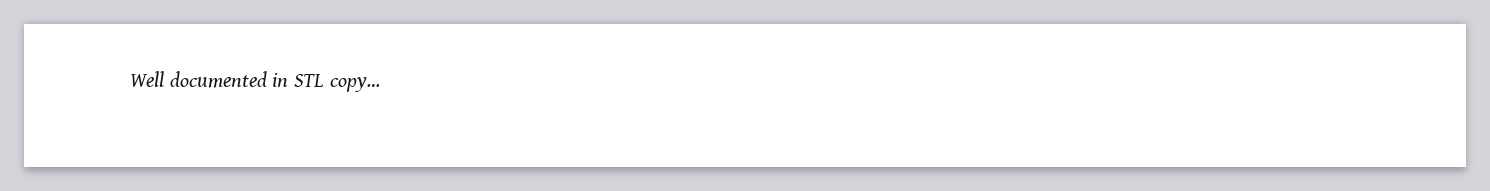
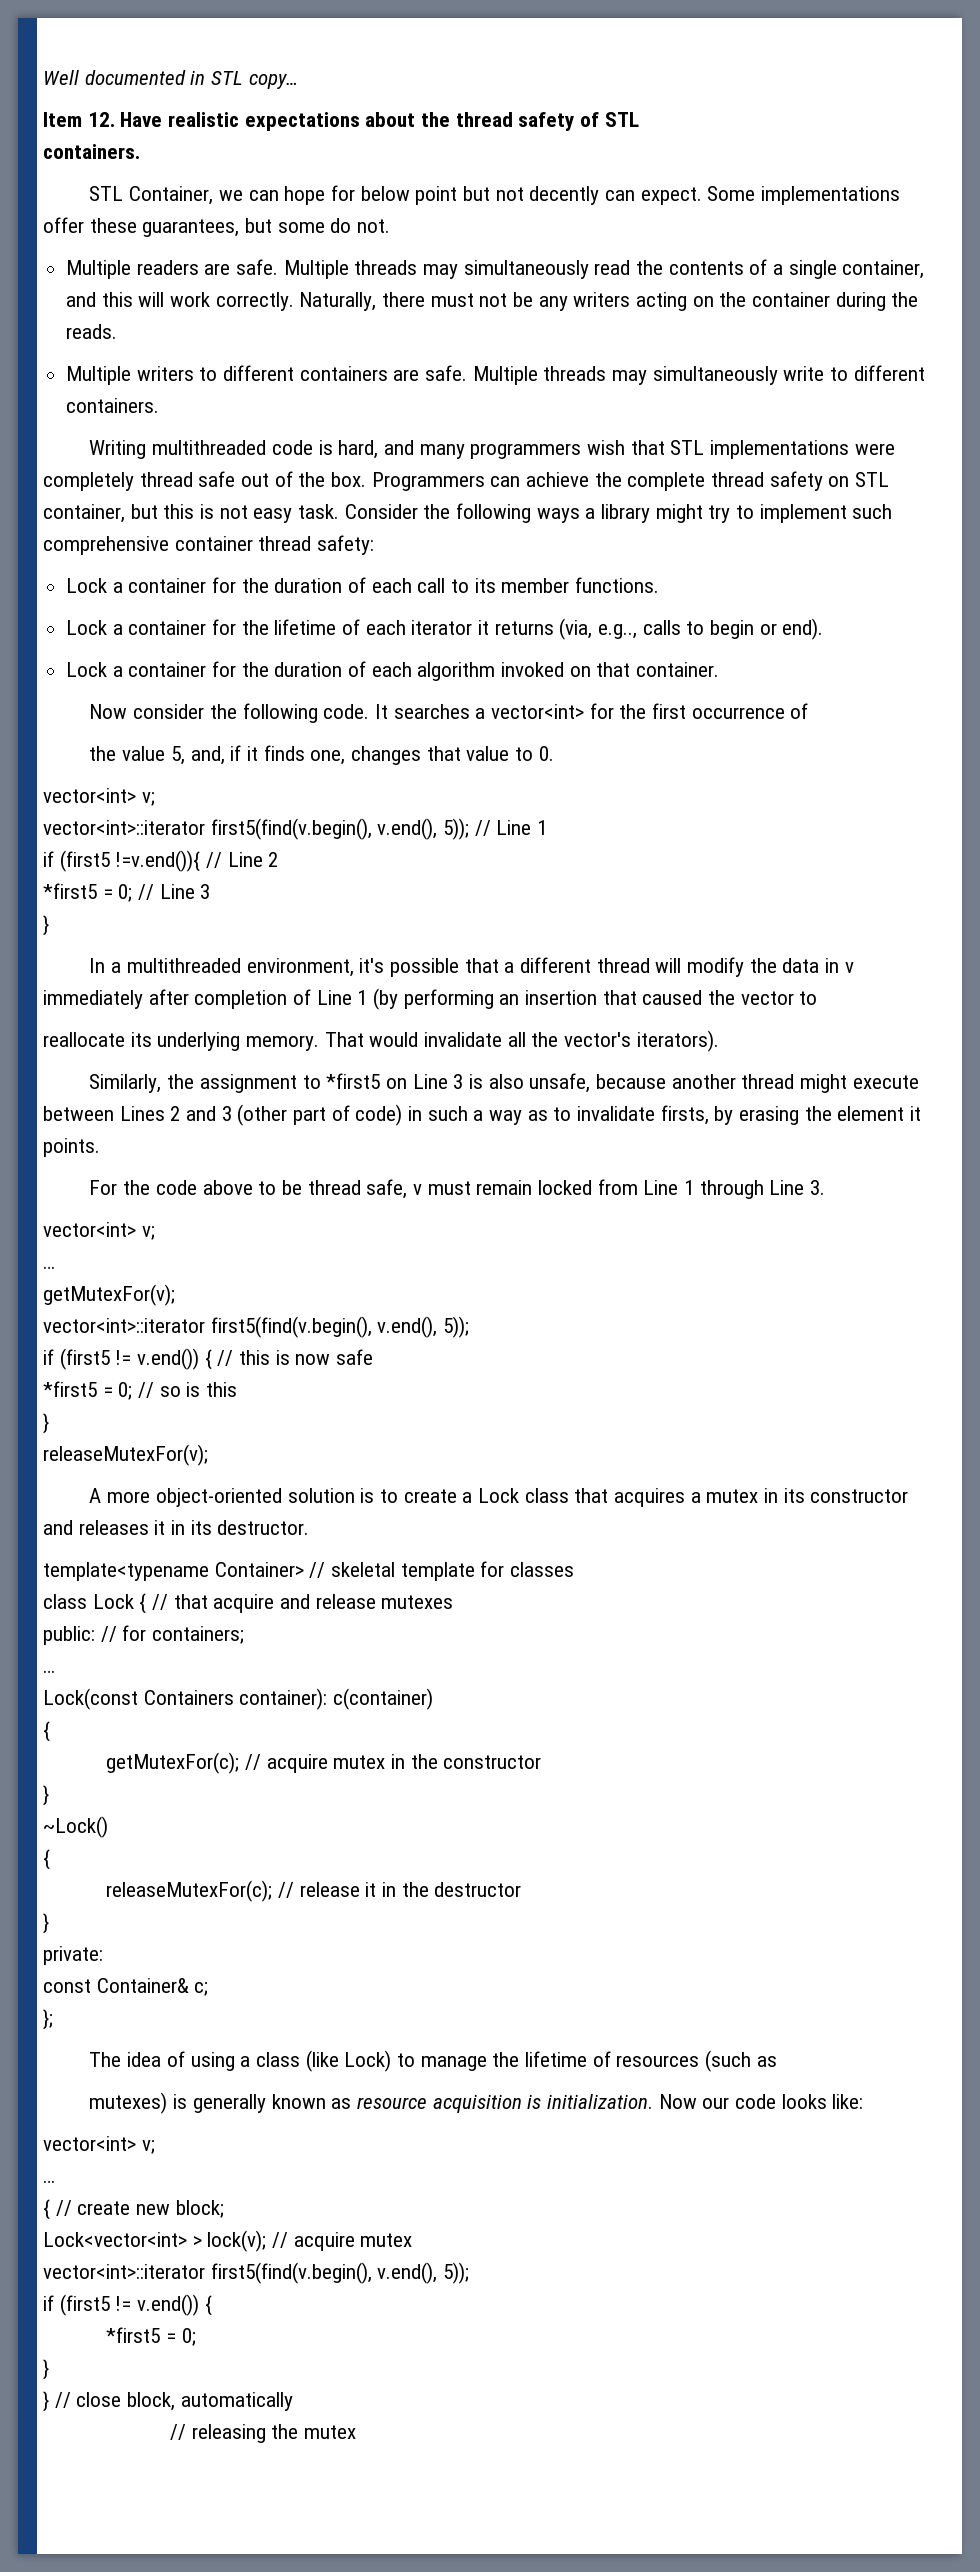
(380, 84) none -> [43,112,639,131] [43,144,140,159] [89,185,900,205] [43,217,391,237] [66,259,925,279] [66,292,919,311] [66,324,118,339] [66,365,925,385] [66,398,160,413] [89,440,895,459] [43,471,890,491] [43,503,893,523] [43,535,375,555] [66,577,660,593] [66,618,824,640] [66,661,720,681] [89,703,809,723] [89,745,554,765] [43,788,155,806] [43,818,548,840] [43,850,279,872] [43,883,211,902] [43,915,49,936] [89,957,854,977] [43,988,818,1010] [43,1030,719,1052] [89,1073,919,1093] [43,1104,922,1126] [43,1138,100,1157] [89,1179,825,1199] [43,1222,155,1240] [43,1266,55,1269] [43,1284,175,1306] [43,1316,470,1338] [43,1348,374,1370] [43,1381,238,1400] [43,1413,49,1434] [43,1444,208,1466] [89,1488,909,1507] [43,1520,310,1535] [43,1561,575,1581] [43,1593,454,1614] [43,1625,245,1645] [43,1670,55,1673] [43,1688,434,1710] [43,1721,50,1742] [106,1752,542,1774] [43,1785,49,1806] [43,1816,108,1838] [43,1849,50,1870] [106,1880,522,1902] [43,1913,49,1934] [43,1946,103,1965] [43,1978,209,1996] [43,2009,53,2030] [89,2050,777,2072] [89,2092,864,2114] [43,2136,155,2154] [43,2180,55,2183] [43,2199,224,2220] [43,2230,413,2252] [43,2262,470,2284] [43,2294,212,2316] [106,2327,196,2346] [43,2359,49,2380] [43,2391,293,2412] [169,2424,356,2443] // Item 12. Have realistic expectations about the thread safety of STL // containers. // STL Container, we can hope for below point but not decently can expect. Some implementations offer these guarantees, but some do not. // Multiple readers are safe. Multiple threads may simultaneously read the contents of a single container, and this will work correctly. Naturally, there must not be any writers acting on the container during the reads. // Multiple writers to different containers are safe. Multiple threads may simultaneously write to different containers. // Writing multithreaded code is hard, and many programmers wish that STL implementations were completely thread safe out of the box. Programmers can achieve the complete thread safety on STL container, but this is not easy task. Consider the following ways a library might try to implement such comprehensive container thread safety: // Lock a container for the duration of each call to its member functions. // Lock a container for the lifetime of each iterator it returns (via, e.g.., calls to begin or end). // Lock a container for the duration of each algorithm invoked on that container. // Now consider the following code. It searches a vector<int> for the first occurrence of // the value 5, and, if it finds one, changes that value to 0. // vector<int> v; // vector<int>::iterator first5(find(v.begin(), v.end(), 5)); // Line 1 // if (first5 !=v.end()){ // Line 2 // *first5 = 0; // Line 3 // } // In a multithreaded environment, it's possible that a different thread will modify the data in v immediately after completion of Line 1 (by performing an insertion that caused the vector to // reallocate its underlying memory. That would invalidate all the vector's iterators). // Similarly, the assignment to *first5 on Line 3 is also unsafe, because another thread might execute between Lines 2 and 3 (other part of code) in such a way as to invalidate firsts, by erasing the element it points. // For the code above to be thread safe, v must remain locked from Line 1 through Line 3. // vector<int> v; // … // getMutexFor(v); // vector<int>::iterator first5(find(v.begin(), v.end(), 5)); // if (first5 != v.end()) { // this is now safe // *first5 = 0; // so is this // } // releaseMutexFor(v); // A more object-oriented solution is to create a Lock class that acquires a mutex in its constructor and releases it in its destructor. // template<typename Container> // skeletal template for classes // class Lock { // that acquire and release mutexes // public: // for containers; // … // Lock(const Containers container): c(container) // { // getMutexFor(c); // acquire mutex in the constructor // } // ~Lock() // { // releaseMutexFor(c); // release it in the destructor // } // private: // const Container& c; // }; // The idea of using a class (like Lock) to manage the lifetime of resources (such as // mutexes) is generally known as resource acquisition is initialization. Now our code looks like: // vector<int> v; // … // { // create new block; // Lock<vector<int> > lock(v); // acquire mutex // vector<int>::iterator first5(find(v.begin(), v.end(), 5)); // if (first5 != v.end()) { // *first5 = 0; // } // } // close block, automatically // // releasing the mutex

